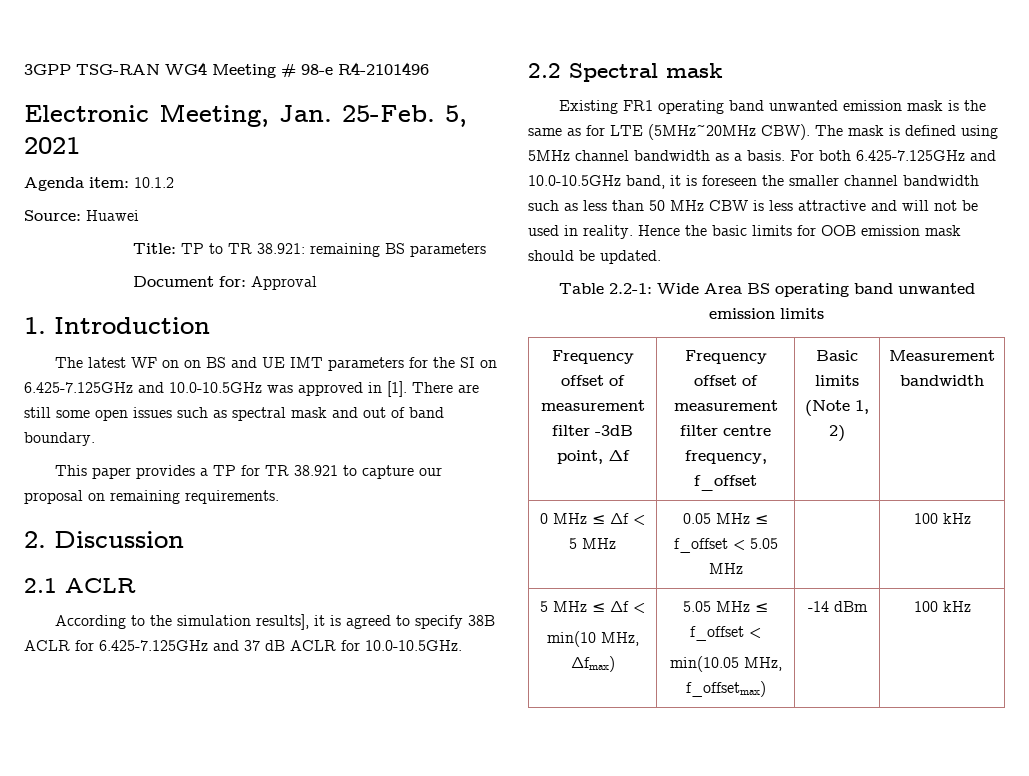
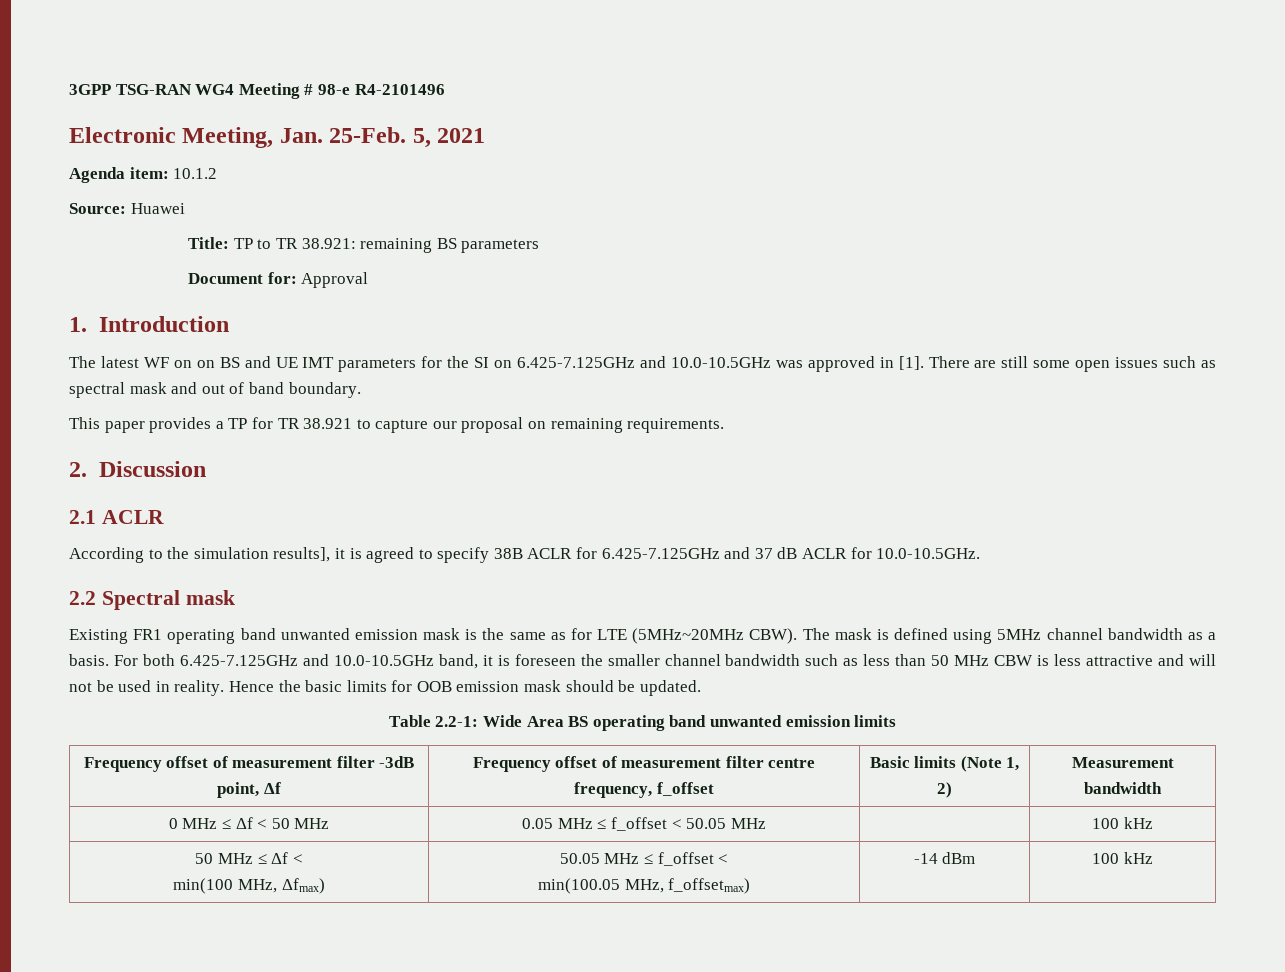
[569,538,577,549] 5 -> [271,818,290,829] 50
[749,538,778,549] 5.05 -> [686,818,727,829] 50.05
[540,601,548,612] 5 -> [195,853,214,864] 50
[546,631,596,647] min(10 -> [173,878,234,894] min(100
[683,601,711,612] 5.05 -> [559,853,600,864] 50.05
[669,656,739,672] min(10.05 -> [537,878,620,894] min(100.05

